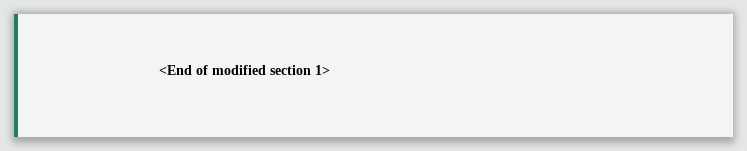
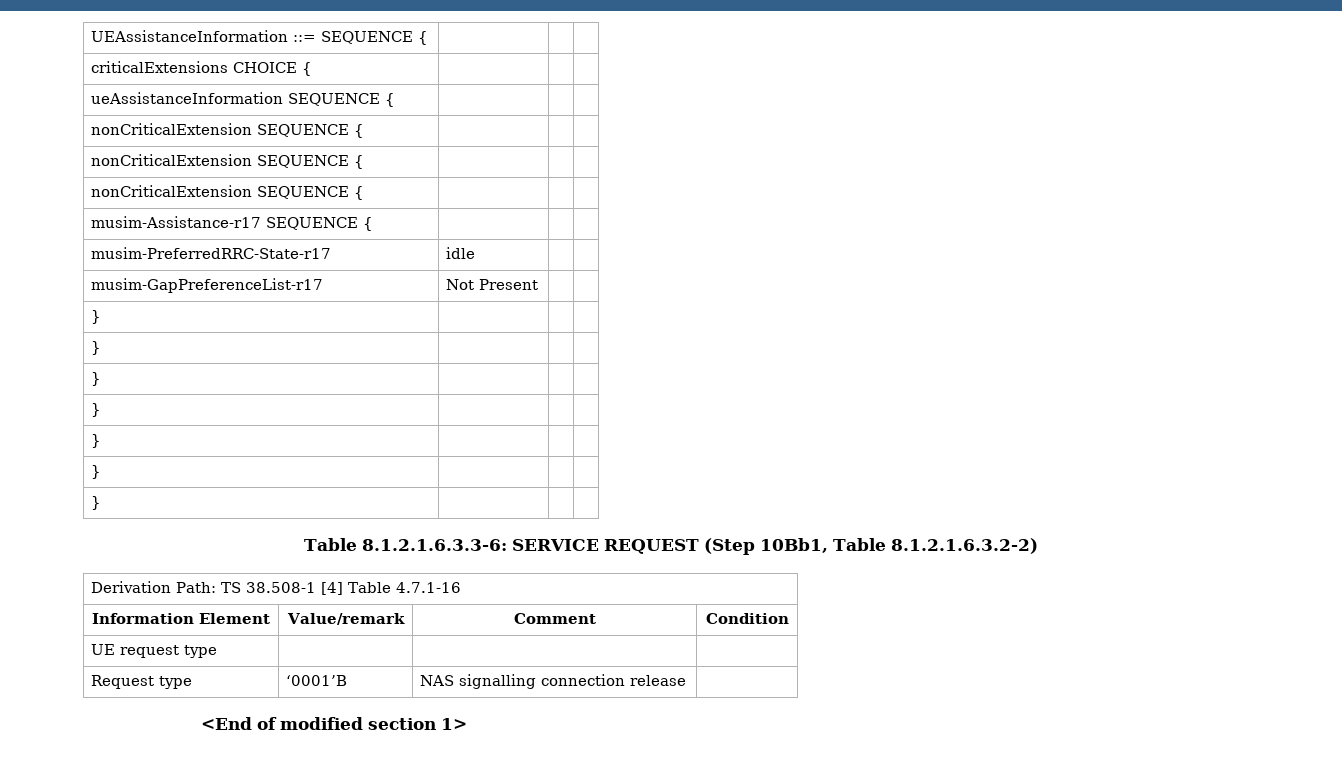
(159, 70) none -> [91,30,429,45] [91,61,313,76] [91,92,396,107] [91,123,365,138] [91,154,365,169] [91,185,365,200] [91,216,374,231] [91,247,332,259] [446,247,476,259] [91,278,324,293] [446,279,539,290] [91,310,102,324] [91,341,102,355] [91,372,102,386] [91,403,102,417] [91,434,102,448] [91,465,102,479] [91,496,102,510] [304,538,1038,555] [91,581,462,595] [92,613,270,624] [286,613,405,625] [513,613,596,624] [705,613,789,624] [91,644,218,658] [91,675,193,689] [286,675,348,686] [420,674,687,689] UEAssistanceInformation ::= SEQUENCE { | | | // criticalExtensions CHOICE { | | | // ueAssistanceInformation SEQUENCE { | | | // nonCriticalExtension SEQUENCE { | | | // nonCriticalExtension SEQUENCE { | | | // nonCriticalExtension SEQUENCE { | | | // musim-Assistance-r17 SEQUENCE { | | | // musim-PreferredRRC-State-r17 | idle | | // musim-GapPreferenceList-r17 | Not Present | | // } | | | // } | | | // } | | | // } | | | // } | | | // } | | | // } | | | // Table 8.1.2.1.6.3.3-6: SERVICE REQUEST (Step 10Bb1, Table 8.1.2.1.6.3.2-2) // Derivation Path: TS 38.508-1 [4] Table 4.7.1-16 // Information Element | Value/remark | Comment | Condition // UE request type | | | // Request type | ‘0001’B | NAS signalling connection release | //

